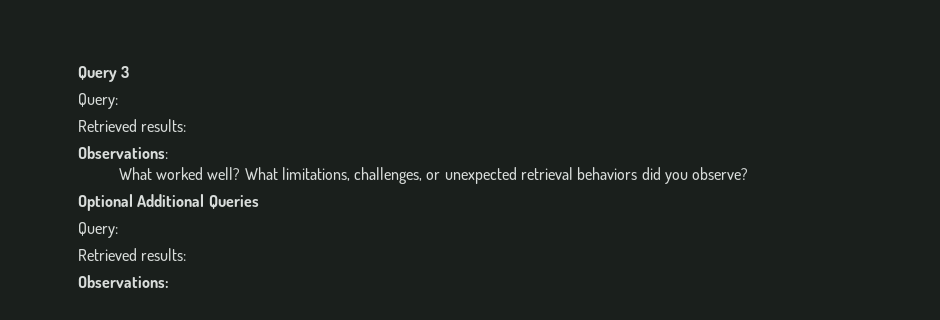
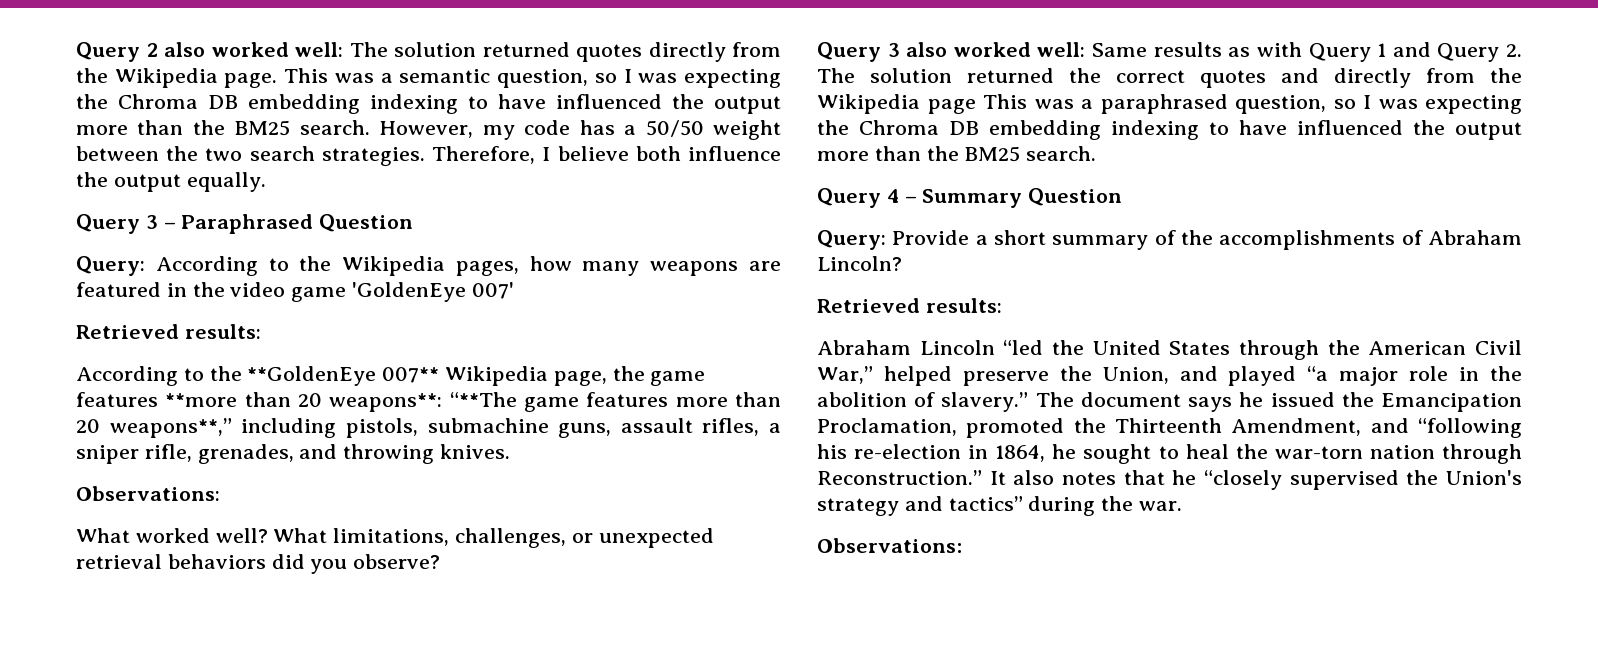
[78,66,130,82] [78,93,118,109] [78,119,187,132] Query 3 // Query: // Retrieved results: -> [76,42,781,62] [76,68,782,88] [76,94,781,114] [76,120,781,140] [76,146,781,166] [76,172,266,192] [76,214,414,234] [76,256,781,276] [76,282,514,302] [76,324,261,339] [76,366,706,386] [76,392,781,412] [76,418,781,438] [76,444,511,464] Query 2 also worked well: The solution returned quotes directly from the Wikipedia page. This was a semantic question, so I was expecting the Chroma DB embedding indexing to have influenced the output more than the BM25 search. However, my code has a 50/50 weight between the two search strategies. Therefore, I believe both influence the output equally. // Query 3 – Paraphrased Question // Query: According to the Wikipedia pages, how many weapons are featured in the video game 'GoldenEye 007' // Retrieved results: // According to the **GoldenEye 007** Wikipedia page, the game features **more than 20 weapons**: “**The game features more than 20 weapons**,” including pistols, submachine guns, assault rifles, a sniper rifle, grenades, and throwing knives.
[78,194,259,211] [78,222,118,238] [78,248,187,261] Optional Additional Queries // Query: // Retrieved results: -> [817,42,1523,62] [817,68,1522,88] [817,94,1522,114] [817,120,1522,140] [817,146,1097,162] [817,188,1123,208] [817,230,1522,250] [817,256,902,271] [817,298,1002,313] [817,340,1522,360] [817,366,1522,386] [817,392,1522,412] [817,418,1522,438] [817,444,1522,464] [817,470,1522,490] [817,496,1183,516] Query 3 also worked well: Same results as with Query 1 and Query 2. The solution returned the correct quotes and directly from the Wikipedia page This was a paraphrased question, so I was expecting the Chroma DB embedding indexing to have influenced the output more than the BM25 search. // Query 4 – Summary Question // Query: Provide a short summary of the accomplishments of Abraham Lincoln? // Retrieved results: // Abraham Lincoln “led the United States through the American Civil War,” helped preserve the Union, and played “a major role in the abolition of slavery.” The document says he issued the Emancipation Proclamation, promoted the Thirteenth Amendment, and “following his re-election in 1864, he sought to heal the war-torn nation through Reconstruction.” It also notes that he “closely supervised the Union's strategy and tactics” during the war.

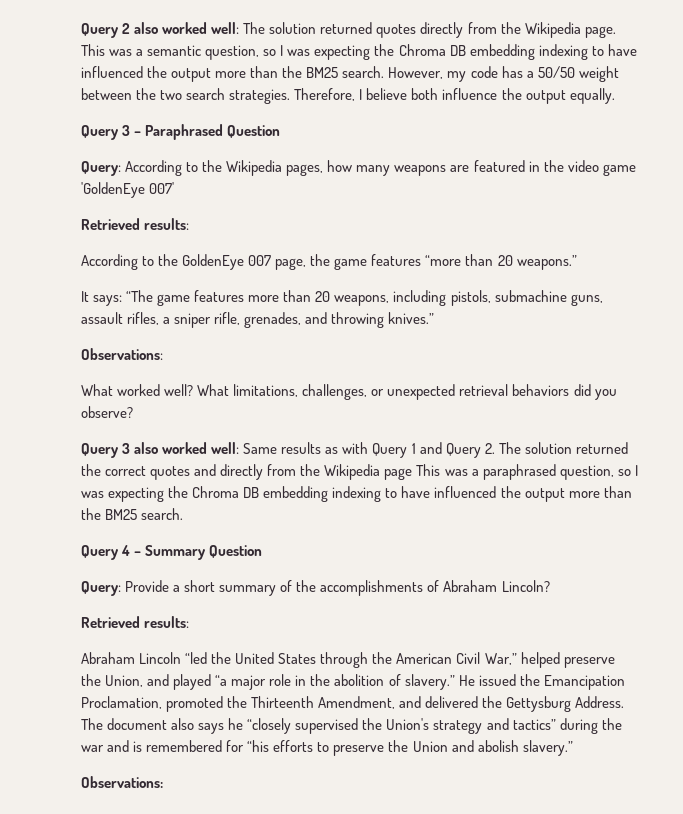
[247,366,549,386] **GoldenEye 007** Wikipedia -> [182,254,272,270] GoldenEye 007
[165,392,517,412] **more than 20 weapons**: “**The -> [425,254,577,270] [81,290,154,306] “more than 20 weapons.” // It says: “The
[109,418,232,438] weapons**,” -> [334,295,390,306] weapons,
[440,444,511,459] knives. -> [388,312,435,324] knives.”
[1035,392,1264,412] The document says he -> [458,675,475,686] He
[1418,418,1522,438] [817,444,1522,464] [817,470,1165,485] “following his re-election in 1864, he sought to heal the war-torn nation through Reconstruction.” It also notes that -> [425,696,625,712] [81,718,225,734] delivered the Gettysburg Address. The document also says
[1139,501,1183,511] war. -> [81,740,573,756] war and is remembered for “his efforts to preserve the Union and abolish slavery.”

